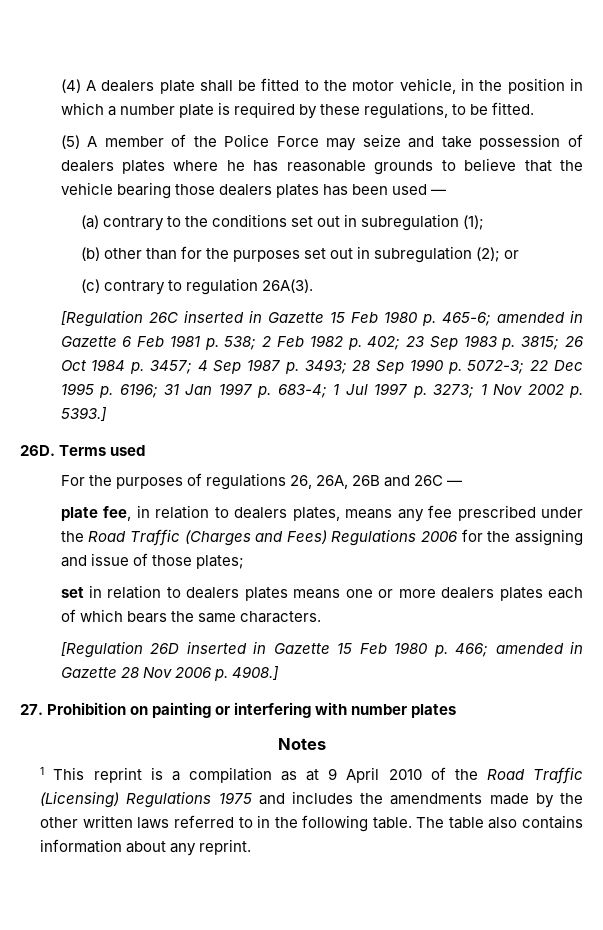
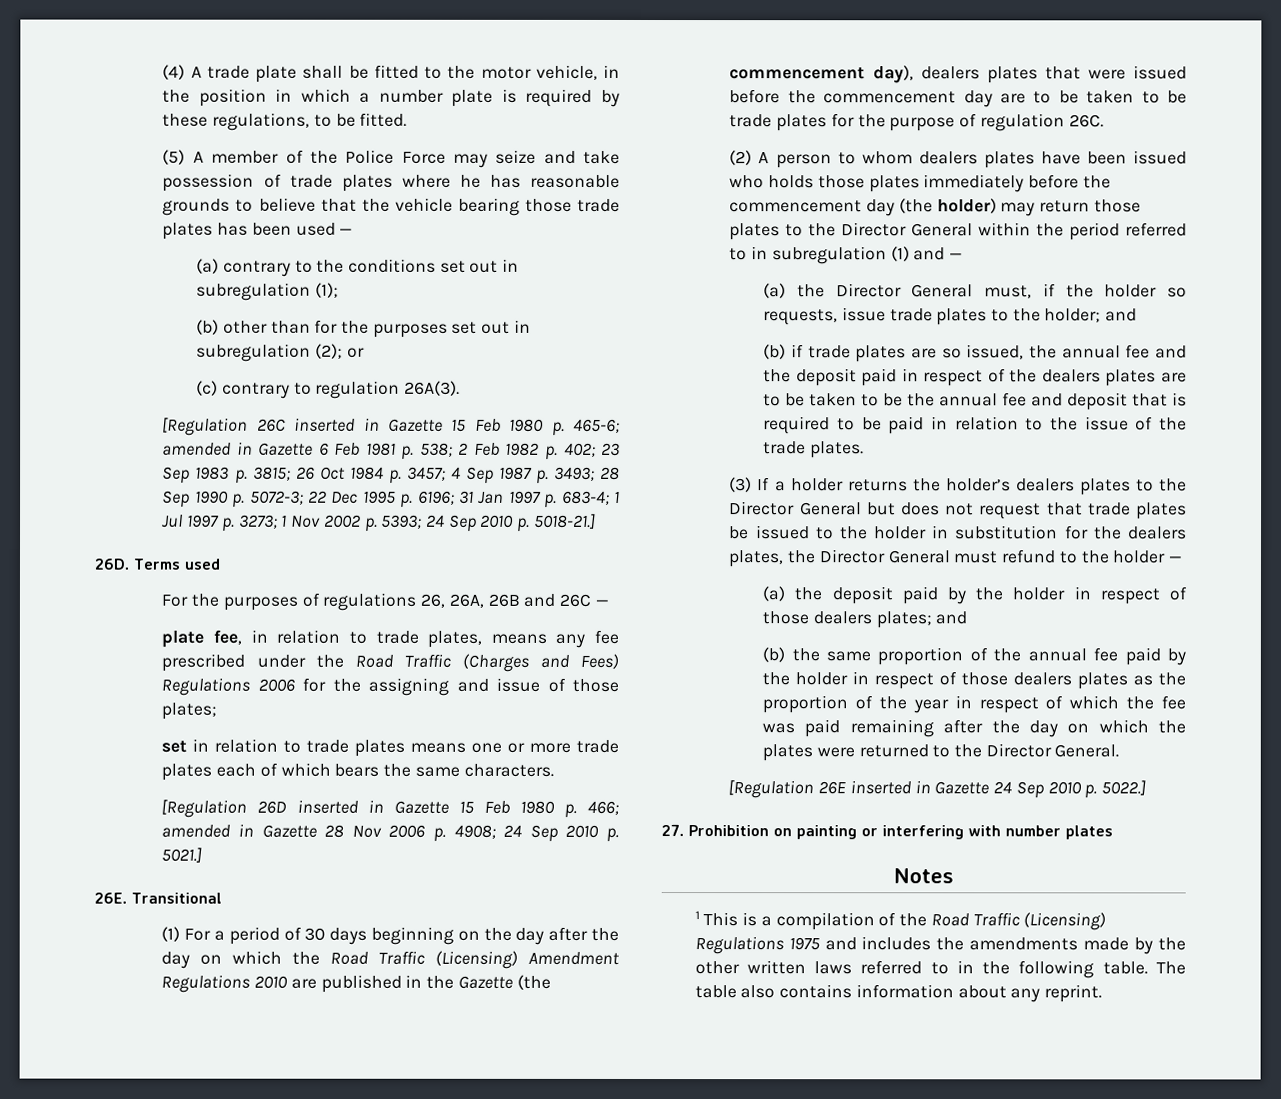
[101,80,155,92] dealers -> [206,65,250,79] trade
[60,160,114,172] dealers -> [289,174,333,188] trade
[218,184,272,196] dealers -> [577,198,620,212] trade
[60,407,107,421] 5393.] -> [381,513,596,532] 5393; 24 Sep 2010 p. 5018-21.]
[234,507,288,519] dealers -> [375,630,419,644] trade
[186,587,240,599] dealers -> [306,739,350,753] trade
[441,587,495,599] dealers -> [576,739,619,753] trade
[231,666,279,680] 4908.] -> [453,824,619,842] [161,847,203,863] [94,892,222,904] [161,926,620,945] [161,950,620,969] [161,974,551,993] [729,65,1187,84] [729,89,1187,108] [729,113,1104,132] [729,150,1187,169] [729,174,1111,193] [729,198,1141,217] [729,222,1187,241] [729,246,964,265] [763,283,1187,299] [763,307,1138,326] [763,344,1187,363] [763,368,1187,387] [763,392,1187,411] [763,416,1188,435] [763,441,864,459] [729,477,1187,496] [729,501,1187,520] [729,525,1187,540] [728,549,1182,568] [762,586,1187,605] [762,611,968,629] [762,647,1186,666] [762,671,1186,690] [762,695,1186,714] [762,719,1186,738] [762,743,1120,762] [728,780,1146,799] 4908; 24 Sep 2010 p. 5021.] // 26E. Transitional // (1) For a period of 30 days beginning on the day after the day on which the Road Traffic (Licensing) Amendment Regulations 2010 are published in the Gazette (the commencement day), dealers plates that were issued before the commencement day are to be taken to be trade plates for the purpose of regulation 26C. // (2) A person to whom dealers plates have been issued who holds those plates immediately before the commencement day (the holder) may return those plates to the Director General within the period referred to in subregulation (1) and — // (a) the Director General must, if the holder so requests, issue trade plates to the holder; and // (b) if trade plates are so issued, the annual fee and the deposit paid in respect of the dealers plates are to be taken to be the annual fee and deposit that is required to be paid in relation to the issue of the trade plates. // (3) If a holder returns the holder’s dealers plates to the Director General but does not request that trade plates be issued to the holder in substitution for the dealers plates, the Director General must refund to the holder — // (a) the deposit paid by the holder in respect of those dealers plates; and // (b) the same proportion of the annual fee paid by the holder in respect of those dealers plates as the proportion of the year in respect of which the fee was paid remaining after the day on which the plates were returned to the Director General. // [Regulation 26E inserted in Gazette 24 Sep 2010 p. 5022.]
[93,767,142,783] reprint -> (739, 919) none
[281,767,422,783] as at 9 April 2010 -> (875, 921) none

